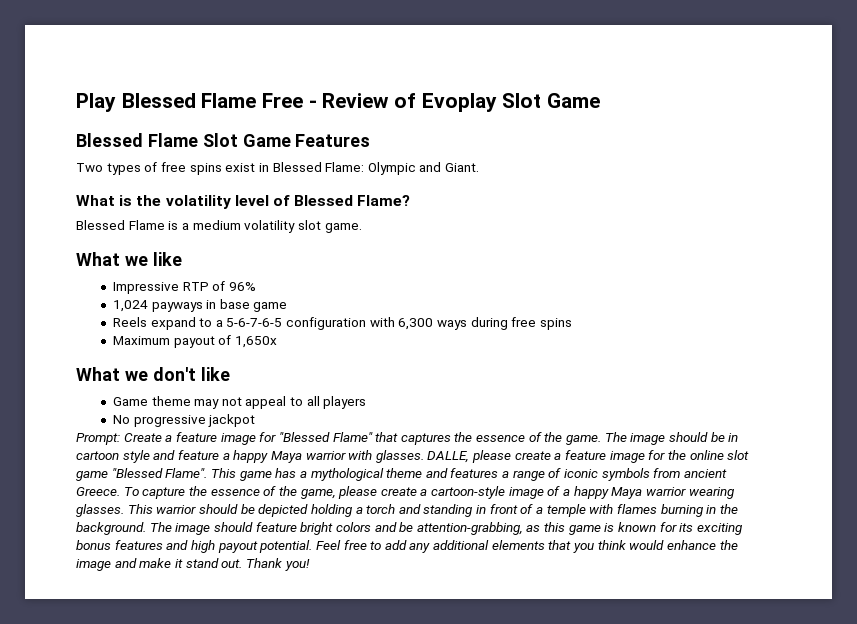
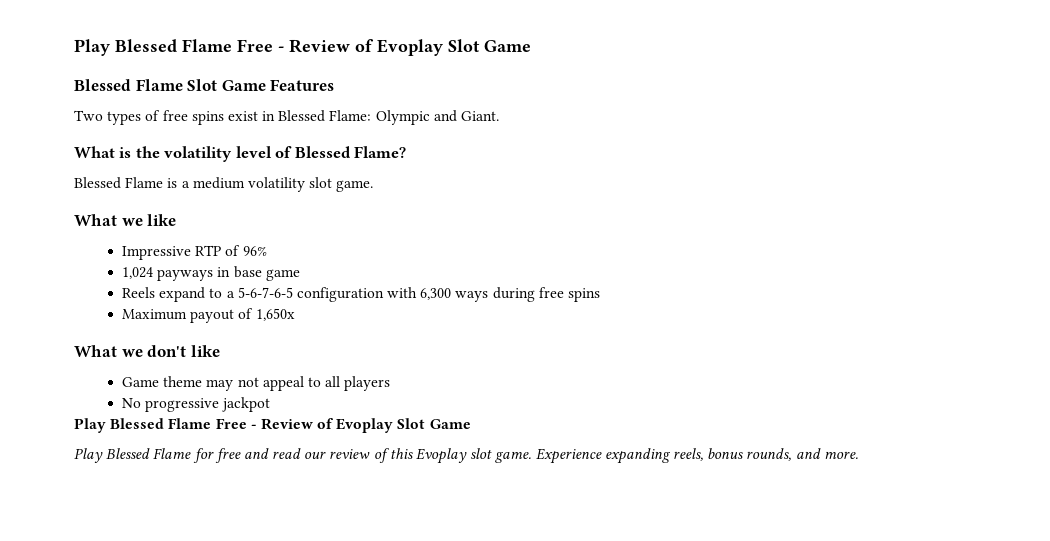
[76,432,739,445] [76,450,750,463] [76,468,727,481] [76,486,734,499] [76,504,738,517] [76,522,742,535] [76,540,738,553] [76,558,310,571] Prompt: Create a feature image for "Blessed Flame" that captures the essence of the game. The image should be in cartoon style and feature a happy Maya warrior with glasses. DALLE, please create a feature image for the online slot game "Blessed Flame". This game has a mythological theme and features a range of iconic symbols from ancient Greece. To capture the essence of the game, please create a cartoon-style image of a happy Maya warrior wearing glasses. This warrior should be depicted holding a torch and standing in front of a temple with flames burning in the background. The image should feature bright colors and be attention-grabbing, as this game is known for its exciting bonus features and high payout potential. Feel free to add any additional elements that you think would enhance the image and make it stand out. Thank you! -> [74,418,471,433] [74,448,858,464] Play Blessed Flame Free - Review of Evoplay Slot Game // Play Blessed Flame for free and read our review of this Evoplay slot game. Experience expanding reels, bonus rounds, and more.

